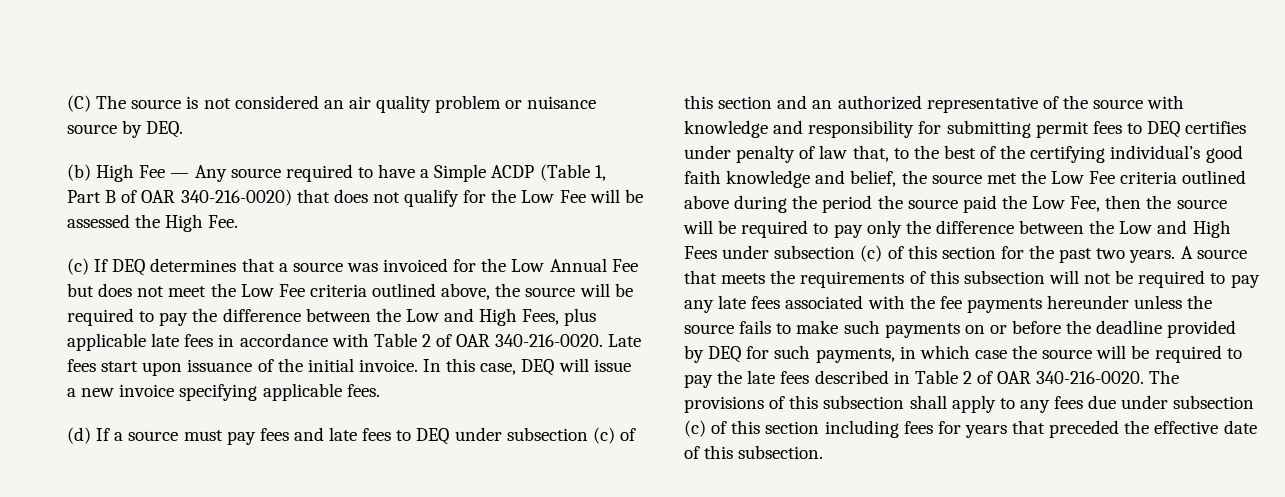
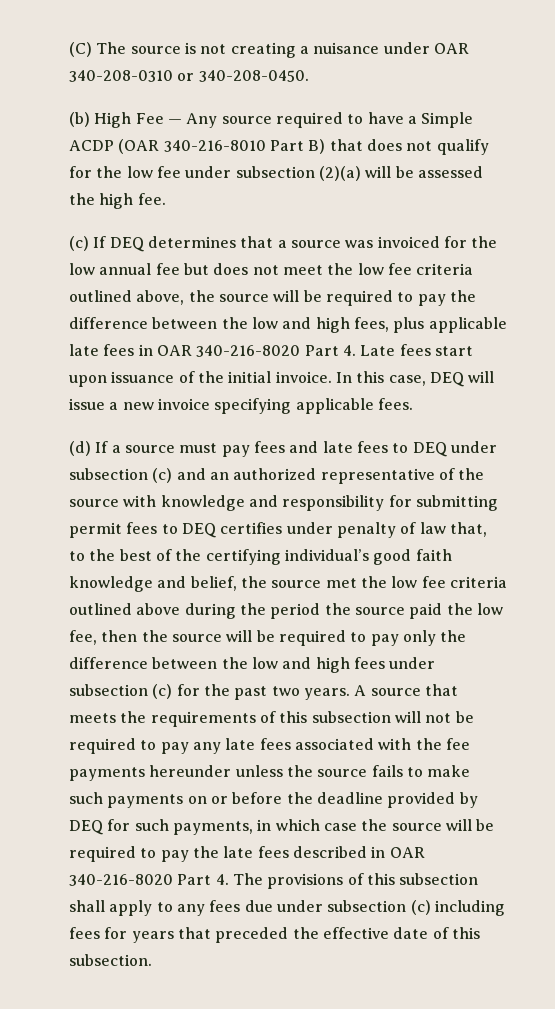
[234,95,597,113] [67,120,184,138] considered an air quality problem or nuisance source by DEQ. -> [230,42,469,58] [69,70,309,82] creating a nuisance under OAR 340-208-0310 or 340-208-0450.
[539,164,606,181] [67,189,292,206] (Table 1, Part B of OAR 340-216-0020) -> [118,139,326,154] (OAR 340-216-8010 Part B)
[521,190,586,203] Low Fee -> [126,166,361,181] low fee under subsection (2)(a)
[165,214,239,232] High Fee. -> [99,193,166,209] high fee.
[511,258,638,272] Low Annual Fee -> [69,263,180,275] low annual fee
[240,284,305,297] Low Fee -> [357,263,412,275] low fee
[405,308,560,326] Low and High Fees, -> [251,317,389,333] low and high fees,
[239,333,604,347] accordance with Table 2 of OAR 340-216-0020. -> [156,345,356,357] OAR 340-216-8020 Part 4.
[619,428,636,441] [684,95,773,109] of this section -> (173, 475) none
[1051,171,1116,184] Low Fee -> [391,576,446,588] low fee
[1032,196,1101,212] Low Fee, -> [476,603,503,615] [69,630,97,645] low fee,
[1119,220,1231,238] [684,245,996,262] Low and High Fees under subsection (c) of this section -> [251,657,436,673] [69,684,173,699] low and high fees under subsection (c)
[914,370,1145,384] Table 2 of OAR 340-216-0020. -> [389,847,425,858] [69,874,229,886] OAR 340-216-8020 Part 4.
[711,420,820,434] of this section -> (431, 907) none

